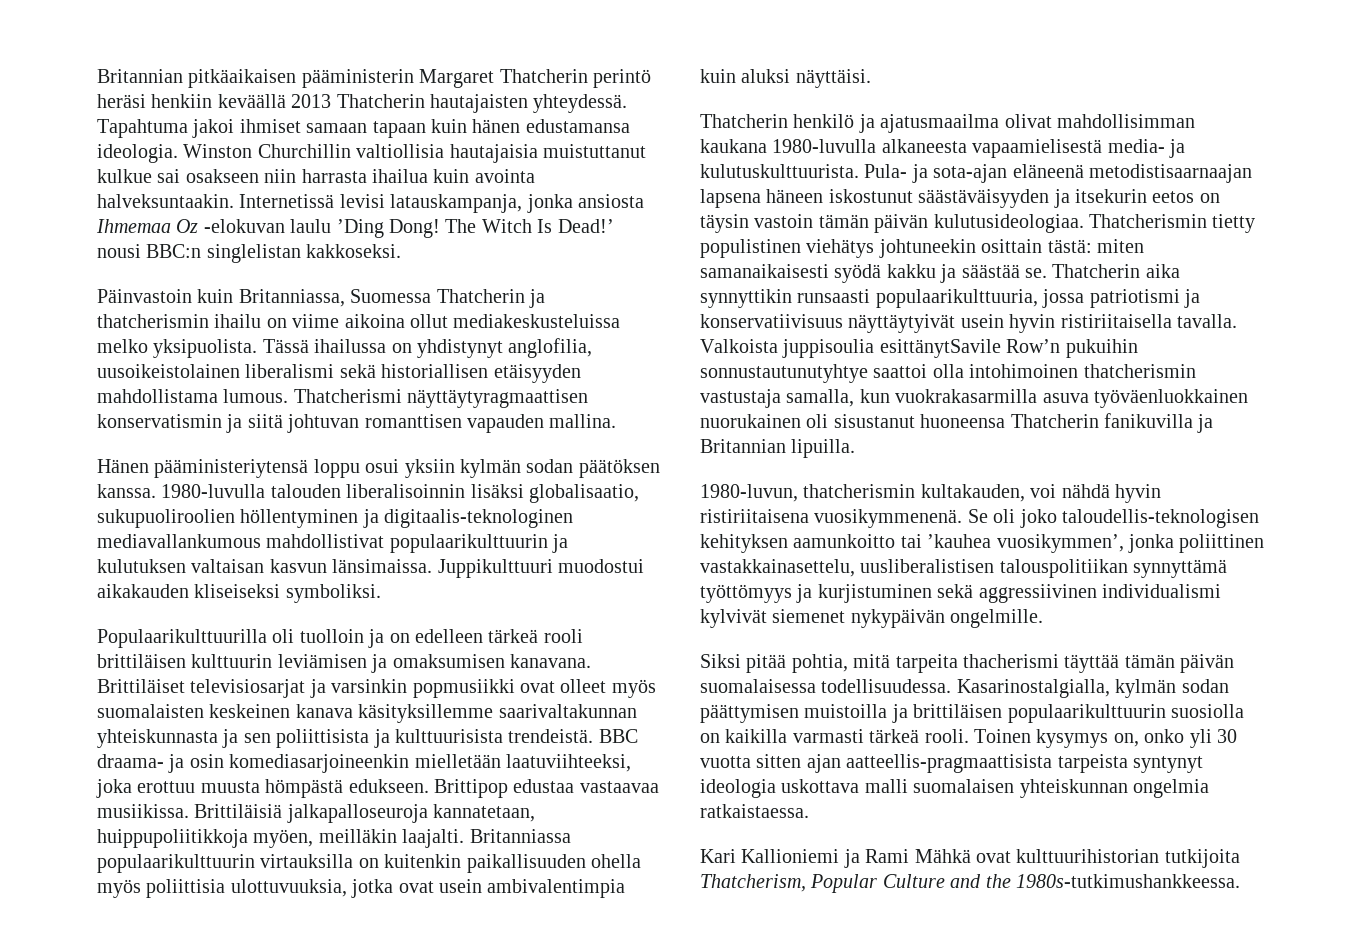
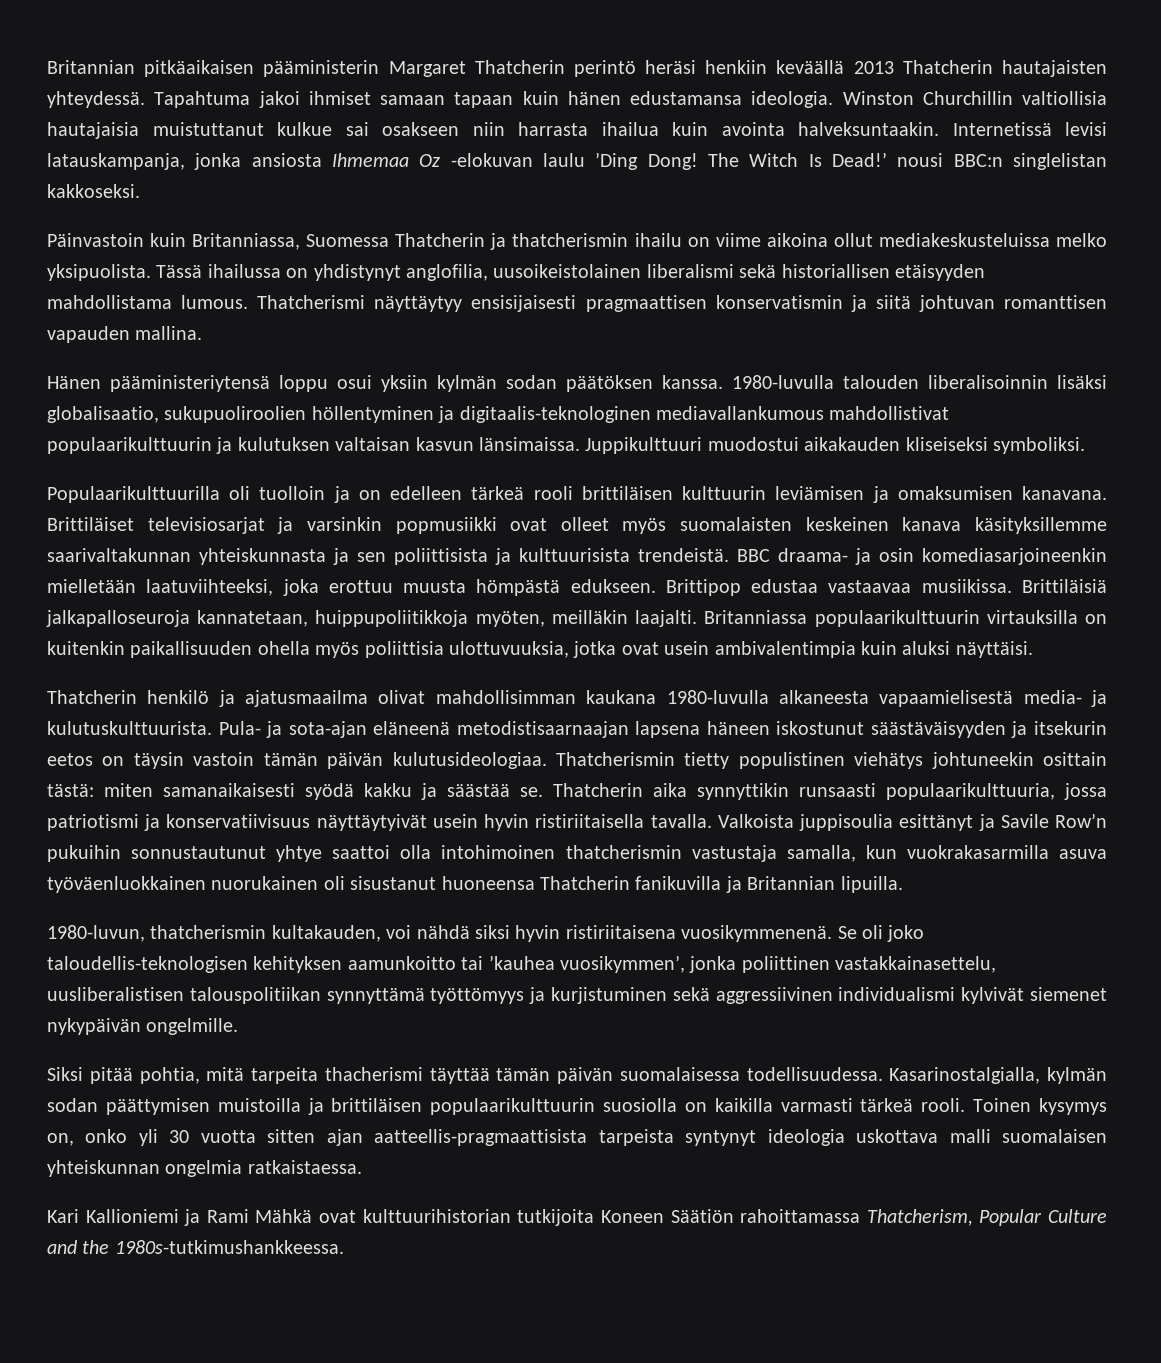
[407,389,589,408] näyttäytyragmaattisen -> [374,295,707,312] näyttäytyy ensisijaisesti pragmaattisen
[253,829,314,848] myöen, -> [475,611,545,627] myöten,
[879,339,1138,358] [700,364,868,383] esittänytSavile Row’n pukuihin sonnustautunutyhtye -> [899,813,1108,831] [47,845,323,862] esittänyt ja Savile Row’n pukuihin sonnustautunut yhtye
(1110, 491) none -> [474,925,510,939] siksi
(1240, 858) none -> [600,1209,861,1223] Koneen Säätiön rahoittamassa

